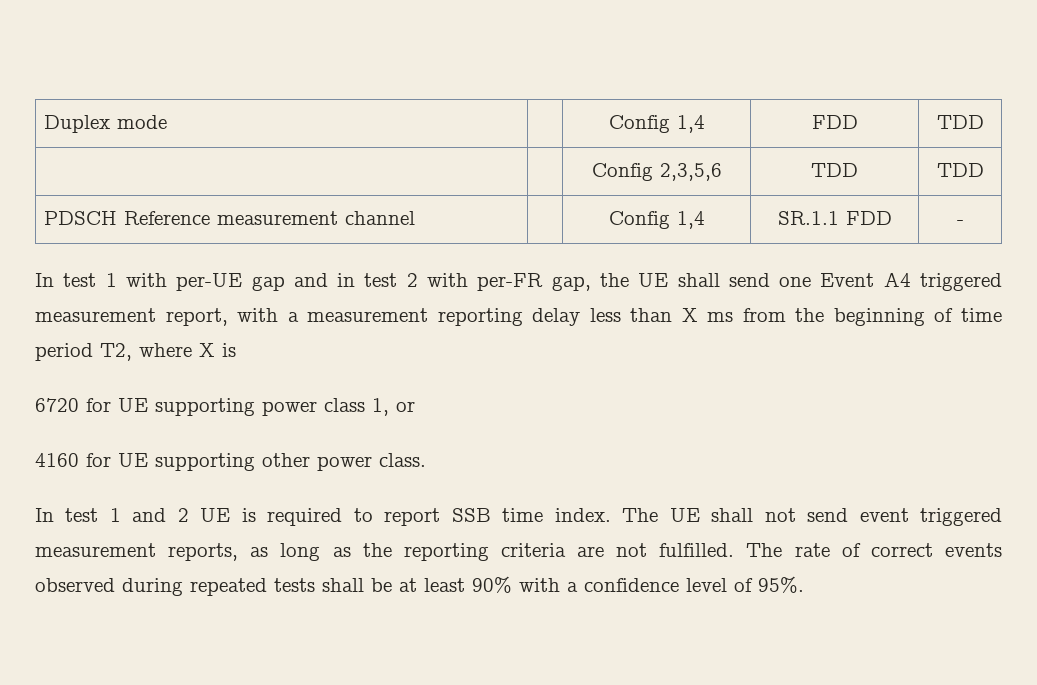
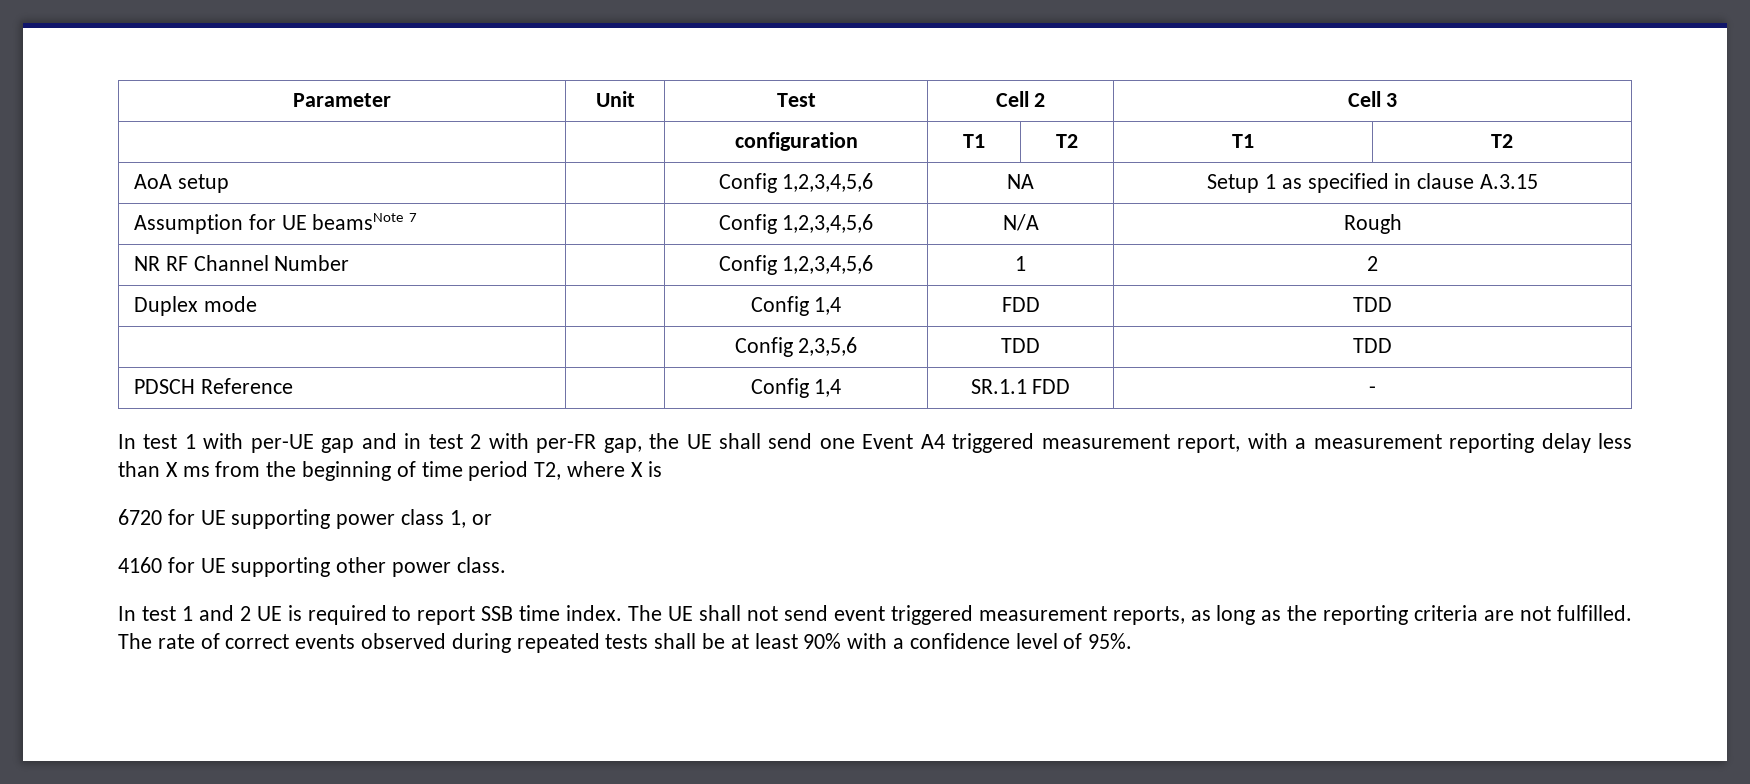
(43, 124) none -> [293,93,391,107] [595,91,635,107] [776,93,816,107] [995,91,1046,107] [1347,91,1398,107] [734,132,858,151] [963,134,985,148] [1056,134,1078,148] [1232,134,1254,148] [1491,134,1513,148] [133,174,229,193] [718,173,874,193] [1007,174,1034,189] [1207,173,1538,193] [133,213,418,234] [718,214,874,234] [1002,214,1039,231] [1343,214,1402,234] [133,255,350,271] [718,255,874,275] [1015,256,1026,271] [1367,256,1378,271] Parameter | Unit | Test | Cell 2 | Cell 3 // | | configuration | T1 | T2 | T1 | T2 // AoA setup | | Config 1,2,3,4,5,6 | NA | Setup 1 as specified in clause A.3.15 // Assumption for UE beamsNote 7 | | Config 1,2,3,4,5,6 | N/A | Rough // NR RF Channel Number | | Config 1,2,3,4,5,6 | 1 | 2 //
[216,211,415,225] measurement channel -> (293, 386) none

